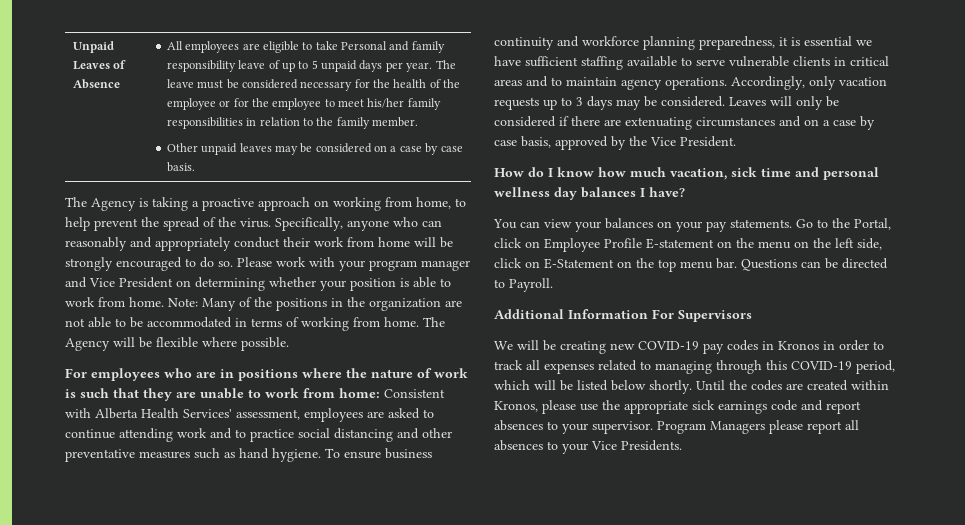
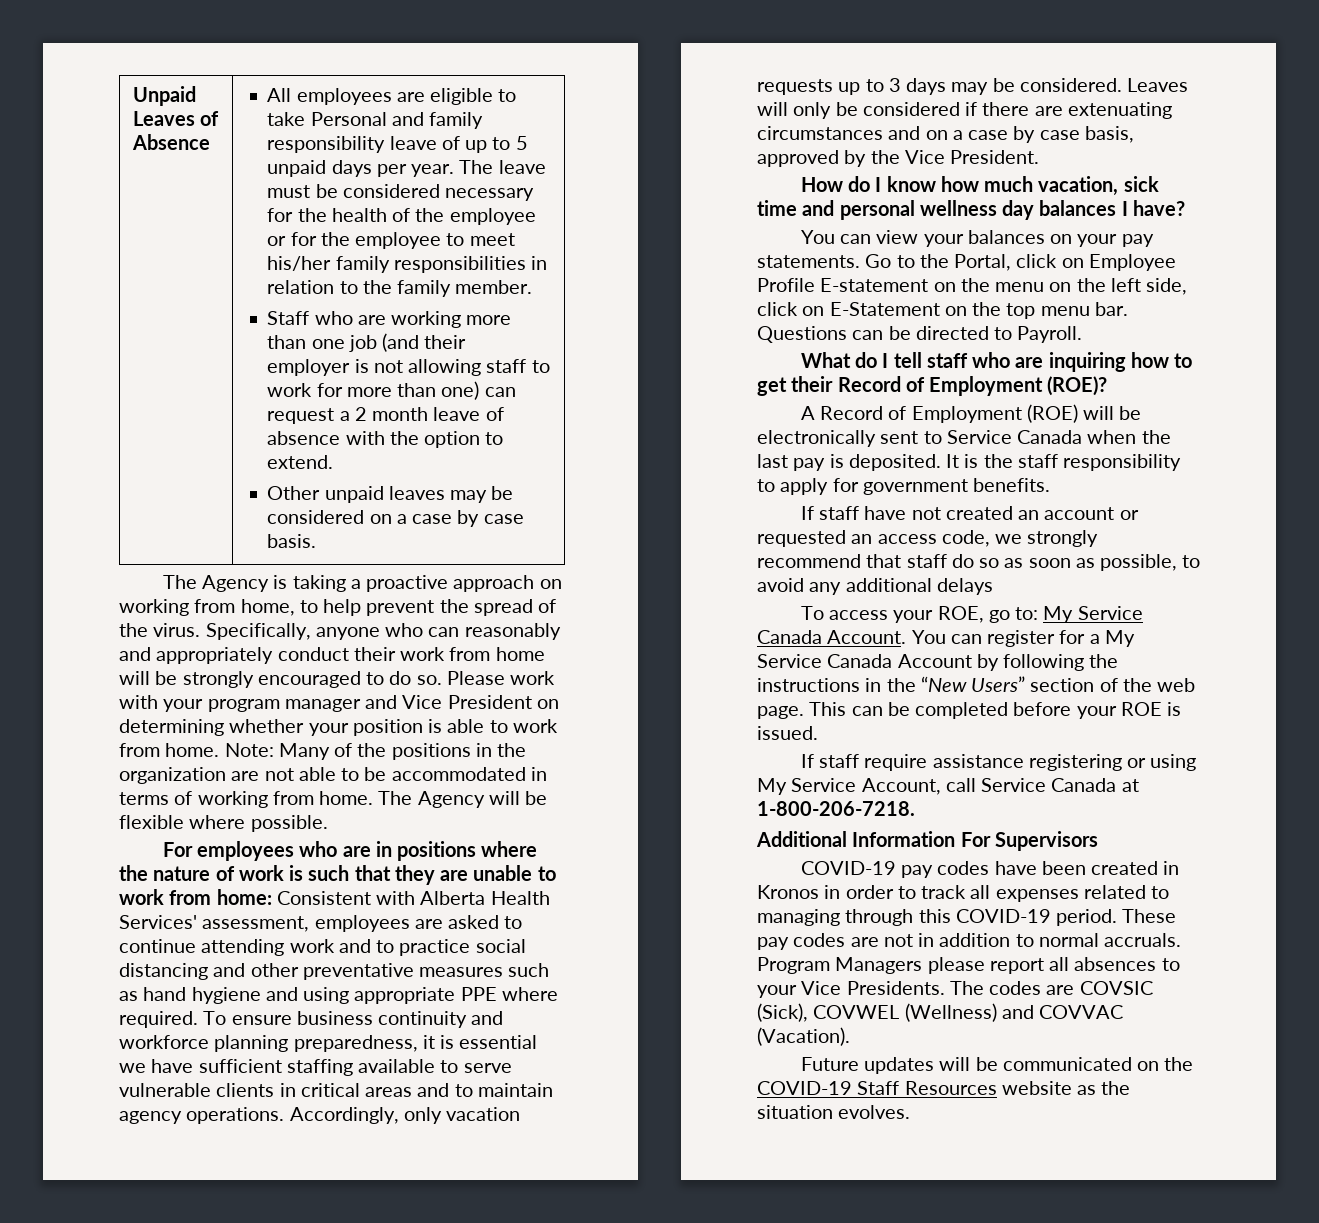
(419, 122) none -> [267,311,512,328] [267,333,467,352] [267,359,550,376] [267,381,516,400] [267,407,504,424] [267,431,504,448] [267,455,334,469] // Staff who are working more than one job (and their employer is not allowing staff to work for more than one) can request a 2 month leave of absence with the option to extend.
[272,448,321,462] hygiene. -> [191,987,558,1004] [119,1011,198,1028] hygiene and using appropriate PPE where required.
[494,309,752,322] [494,340,758,354] Additional Information For Supervisors // We will be creating new COVID-19 pay codes -> [800,352,1193,372] [757,376,1108,396] [800,404,1142,423] [757,430,1171,447] [757,454,1182,471] [757,478,1051,495] [800,506,1139,520] [757,530,1099,547] [757,554,1201,571] [757,578,993,595] [800,606,1143,623] [757,630,1135,647] [757,654,1119,671] [757,676,1196,692] [757,702,1182,719] [757,726,818,740] [800,754,1197,771] [757,778,1139,795] [757,801,915,816] [756,831,1098,851] [800,861,1159,878] What do I tell staff who are inquiring how to get their Record of Employment (ROE)? // A Record of Employment (ROE) will be electronically sent to Service Canada when the last pay is deposited. It is the staff responsibility to apply for government benefits. // If staff have not created an account or requested an access code, we strongly recommend that staff do so as soon as possible, to avoid any additional delays // To access your ROE, go to: My Service Canada Account. You can register for a My Service Canada Account by following the instructions in the “New Users” section of the web page. This can be completed before your ROE is issued. // If staff require assistance registering or using My Service Account, call Service Canada at 1-800-206-7218. // Additional Information For Supervisors // COVID-19 pay codes have been created
[856,360,895,374] [494,380,889,394] [494,400,861,414] [494,420,653,434] period, which will be listed below shortly. Until the codes are created within Kronos, please use the appropriate sick earnings code and report absences to your supervisor. -> [1056,909,1177,926] [757,933,1182,950] period. These pay codes are not in addition to normal accruals.
(682, 445) none -> [949,981,1153,995] [757,1003,1124,1022] [757,1027,850,1046] [800,1057,1194,1074] [757,1081,1131,1095] [757,1105,911,1119] The codes are COVSIC (Sick), COVWEL (Wellness) and COVVAC (Vacation). // Future updates will be communicated on the COVID-19 Staff Resources website as the situation evolves.

